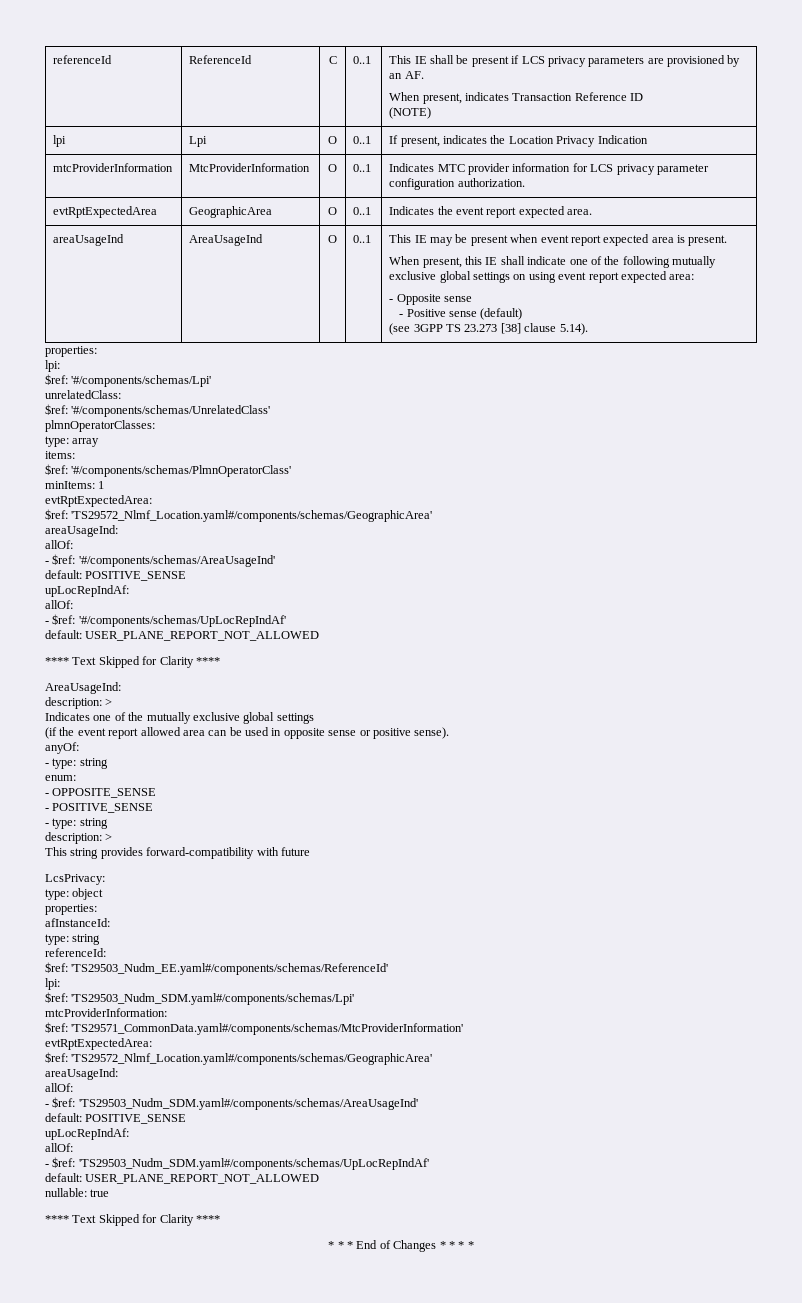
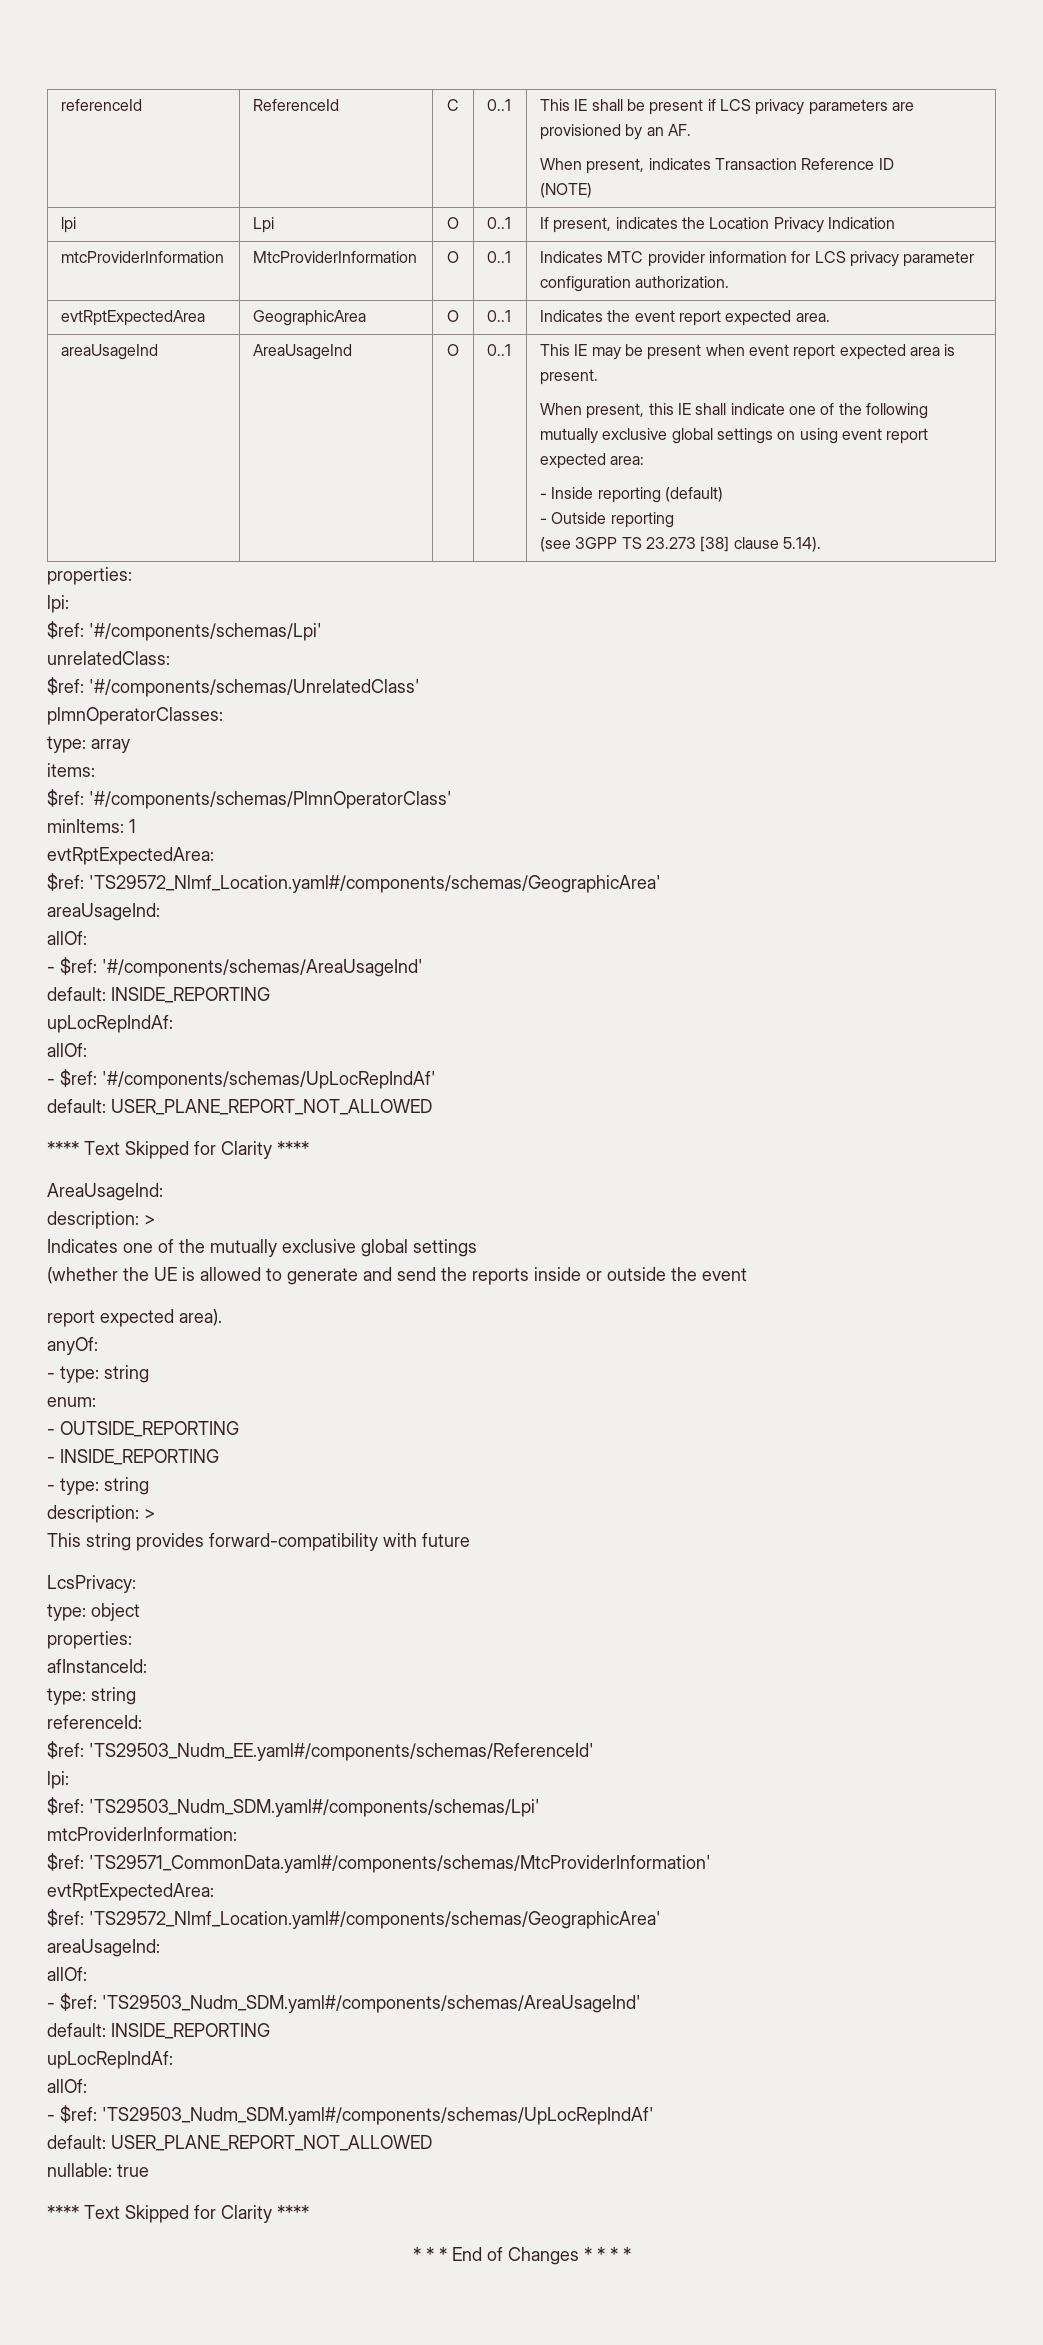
[396,294,473,305] [399,308,523,320] Opposite sense // - Positive sense (default) -> [551,487,723,503] [540,512,674,528] Inside reporting (default) // - Outside reporting
[85,571,187,581] POSITIVE_SENSE -> [111,987,270,1003] INSIDE_REPORTING
[45,727,450,739] (if the event report allowed area can be used in opposite sense or positive sense). -> [47,1267,747,1285] [47,1309,222,1327] (whether the UE is allowed to generate and send the reports inside or outside the event // report expected area).
[52,788,157,798] [45,803,154,813] OPPOSITE_SENSE // - POSITIVE_SENSE -> [60,1421,239,1437] [47,1449,219,1465] OUTSIDE_REPORTING // - INSIDE_REPORTING
[85,1114,187,1124] POSITIVE_SENSE -> [111,2023,270,2039] INSIDE_REPORTING

